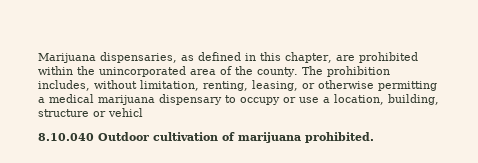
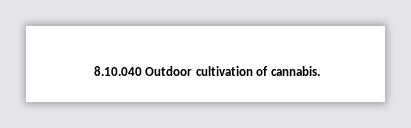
[38,52,418,63] [38,66,390,77] [38,80,437,91] [38,94,439,105] [38,108,143,117] Marijuana dispensaries, as defined in this chapter, are prohibited within the unincorporated area of the county. The prohibition includes, without limitation, renting, leasing, or otherwise permitting a medical marijuana dispensary to occupy or use a location, building, structure or vehicl // -> (94, 71) none
[238,132,374,143] marijuana prohibited. -> [270,66,320,76] cannabis.

